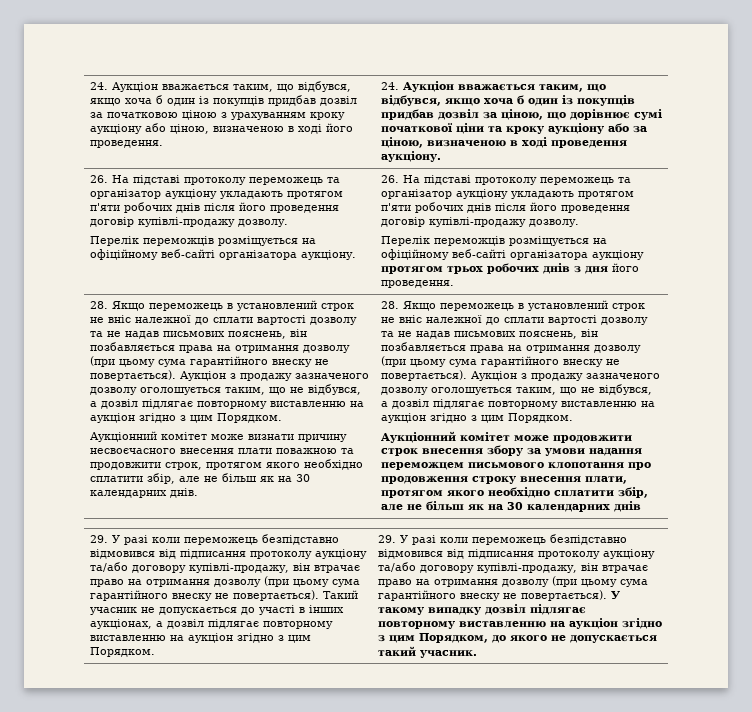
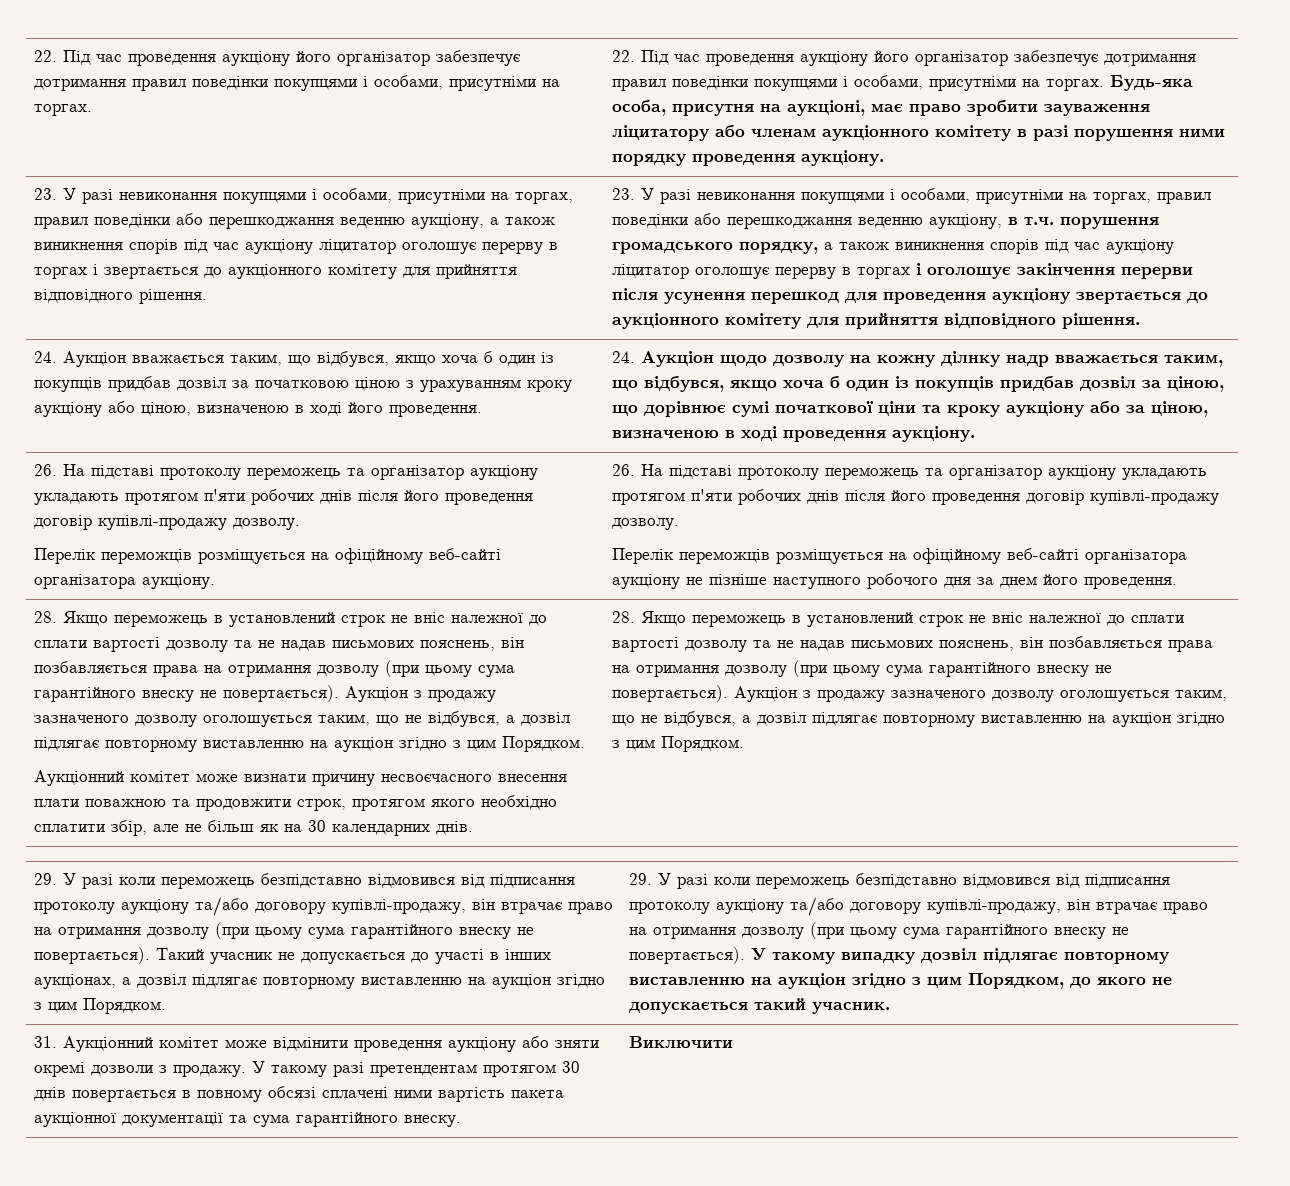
(89, 86) none -> [34,50,521,66] [34,75,561,91] [34,104,93,116] [612,50,1197,66] [612,75,1194,91] [612,100,1151,116] [612,125,1226,141] [612,150,885,166] [34,188,574,204] [34,213,556,229] [34,239,559,254] [34,264,518,279] [34,289,208,304] [612,188,1212,204] [612,213,1160,229] [612,239,1175,254] [612,263,1194,279] [612,288,1209,304] [612,313,1141,329] 22. Під час проведення аукціону його організатор забезпечує дотримання правил поведінки покупцями і особами, присутніми на торгах. | 22. Під час проведення аукціону його організатор забезпечує дотримання правил поведінки покупцями і особами, присутніми на торгах. Будь-яка особа, присутня на аукціоні, має право зробити зауваження ліцитатору або членам аукціонного комітету в разі порушення ними порядку проведення аукціону. // 23. У разі невиконання покупцями і особами, присутніми на торгах, правил поведінки або перешкоджання веденню аукціону, а також виникнення спорів під час аукціону ліцитатор оголошує перерву в торгах і звертається до аукціонного комітету для прийняття відповідного рішення. | 23. У разі невиконання покупцями і особами, присутніми на торгах, правил поведінки або перешкоджання веденню аукціону, в т.ч. порушення громадського порядку, а також виникнення спорів під час аукціону ліцитатор оголошує перерву в торгах і оголошує закінчення перерви після усунення перешкод для проведення аукціону звертається до аукціонного комітету для прийняття відповідного рішення. //
(454, 86) none -> [720,351,1050,367] щодо дозволу на кожну ділнку надр
[380,263,608,274] протягом трьох робочих днів з дня -> [686,573,1038,589] не пізніше наступного робочого дня за днем
[380,431,632,443] [380,445,642,456] [380,462,651,470] [380,476,627,484] [380,487,648,498] [380,501,641,512] // Аукціонний комітет може продовжити строк внесення збору за умови надання переможцем письмового клопотання про продовження строку внесення плати, протягом якого необхідно сплатити збір, але не більш як на 30 календарних днів -> (745, 744) none
(477, 654) none -> [34,1036,600,1052] [34,1061,581,1077] [34,1086,565,1102] [34,1112,462,1127] [629,1036,734,1049] // 31. Аукціонний комітет може відмінити проведення аукціону або зняти окремі дозволи з продажу. У такому разі претендентам протягом 30 днів повертається в повному обсязі сплачені ними вартість пакета аукціонної документації та сума гарантійного внеску. | Виключити

